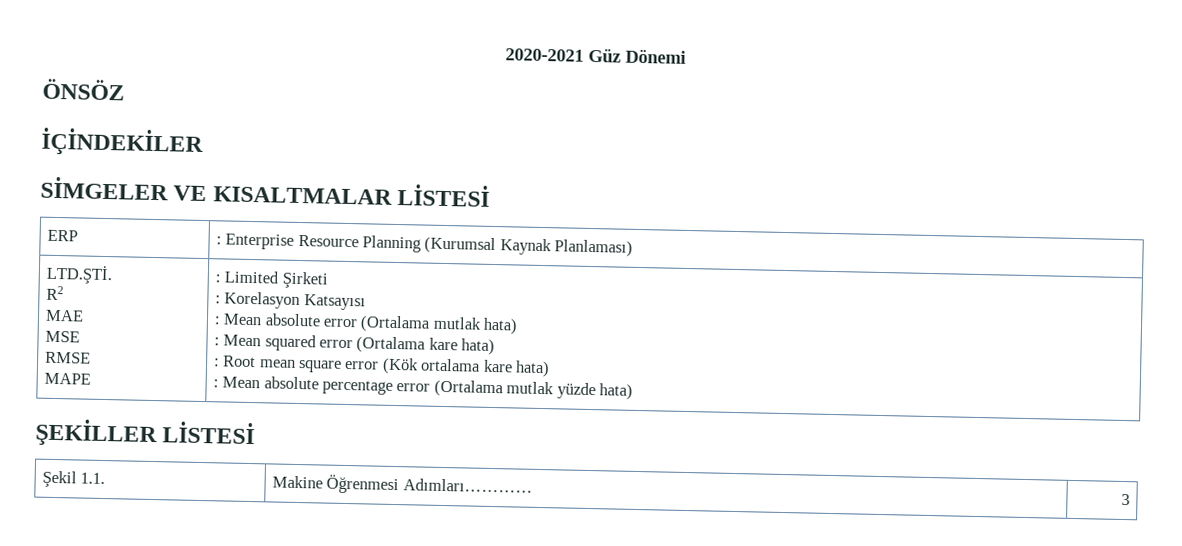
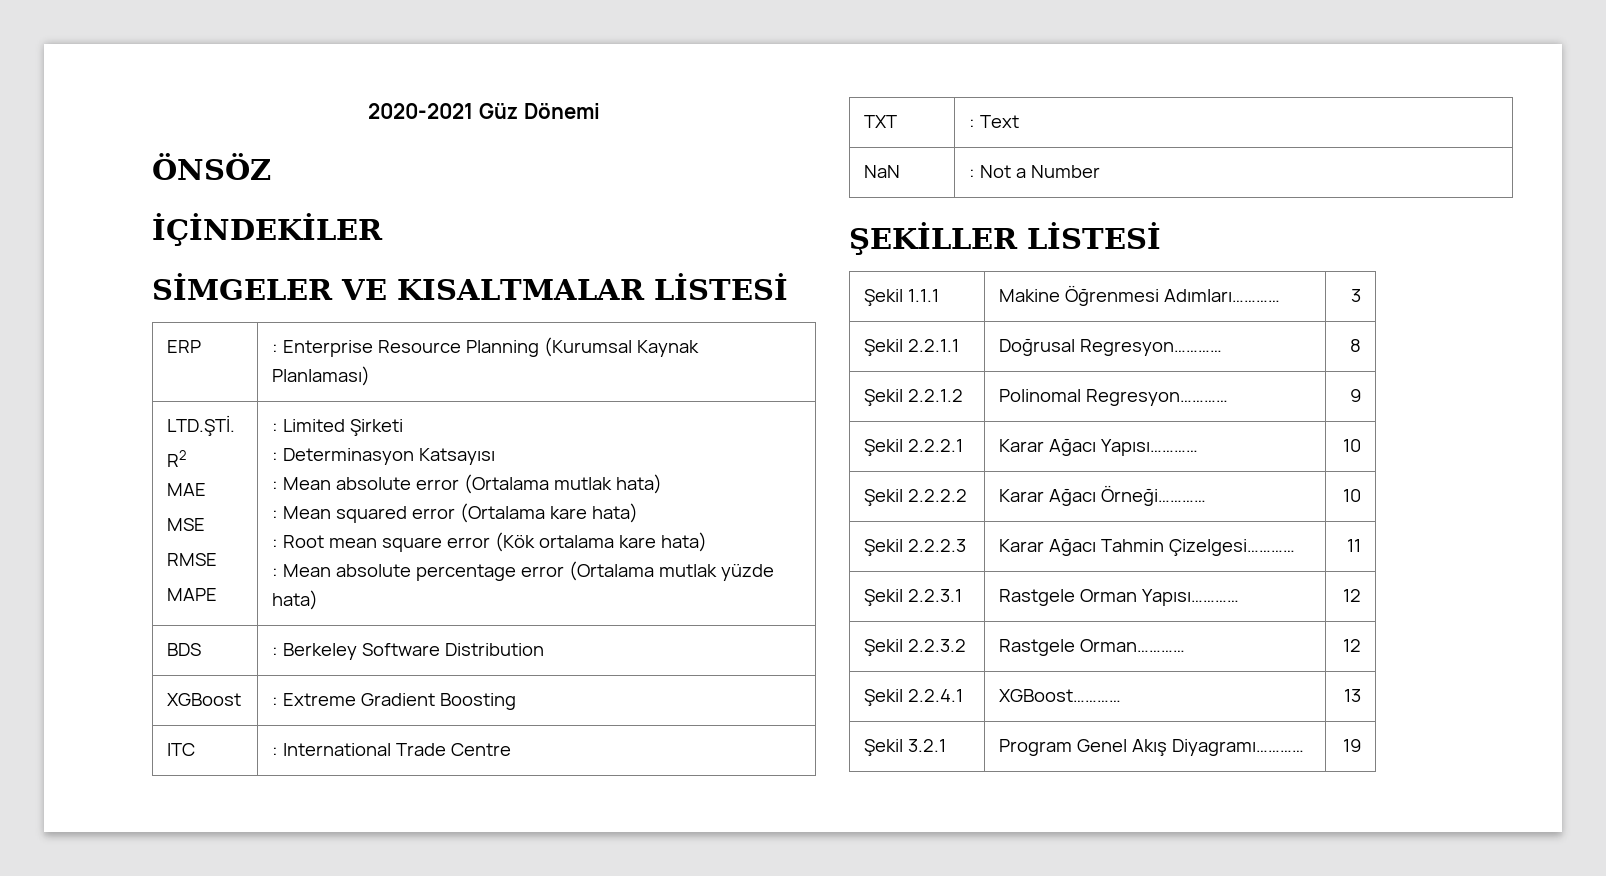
[224,291,301,310] Korelasyon -> [283,448,415,465] Determinasyon
(634, 391) none -> [167,643,202,656] [272,643,545,660] [167,693,242,706] [272,693,517,710] [167,743,196,756] [272,743,512,756] [864,115,898,128] [969,115,1020,128] [864,165,901,178] [969,165,1101,178] // BDS | : Berkeley Software Distribution // XGBoost | : Extreme Gradient Boosting // ITC | : International Trade Centre // TXT | : Text // NaN | : Not a Number
[80,472,106,485] 1.1. -> [908,289,940,302] 1.1.1
(1131, 499) none -> [864,339,960,356] [999,338,1223,356] [1349,339,1361,352] [864,389,964,406] [999,389,1229,406] [1349,389,1361,402] [864,439,964,456] [999,438,1199,456] [1342,439,1361,452] [864,489,968,506] [999,485,1207,506] [1342,489,1361,502] [864,539,967,556] [999,538,1296,556] [1346,539,1361,552] [864,589,963,606] [999,589,1240,606] [1342,589,1361,602] [864,639,967,656] [999,639,1186,656] [1342,639,1361,652] [864,689,964,706] [999,689,1122,702] [1343,689,1361,702] [864,739,947,756] [999,739,1305,756] [1342,739,1361,752] // Şekil 2.2.1.1 | Doğrusal Regresyon………… | 8 // Şekil 2.2.1.2 | Polinomal Regresyon………… | 9 // Şekil 2.2.2.1 | Karar Ağacı Yapısı………… | 10 // Şekil 2.2.2.2 | Karar Ağacı Örneği………… | 10 // Şekil 2.2.2.3 | Karar Ağacı Tahmin Çizelgesi………… | 11 // Şekil 2.2.3.1 | Rastgele Orman Yapısı………… | 12 // Şekil 2.2.3.2 | Rastgele Orman………… | 12 // Şekil 2.2.4.1 | XGBoost………… | 13 // Şekil 3.2.1 | Program Genel Akış Diyagramı………… | 19

